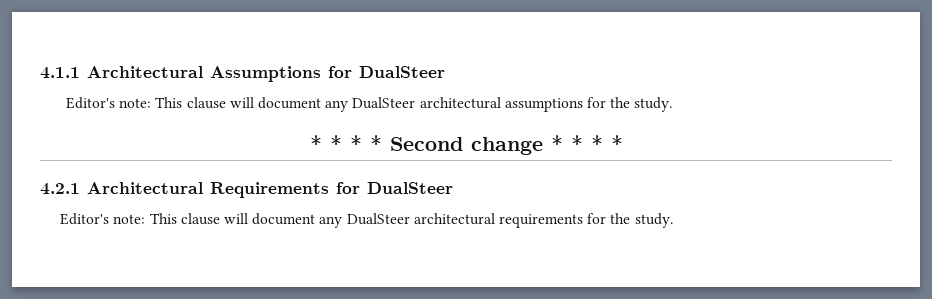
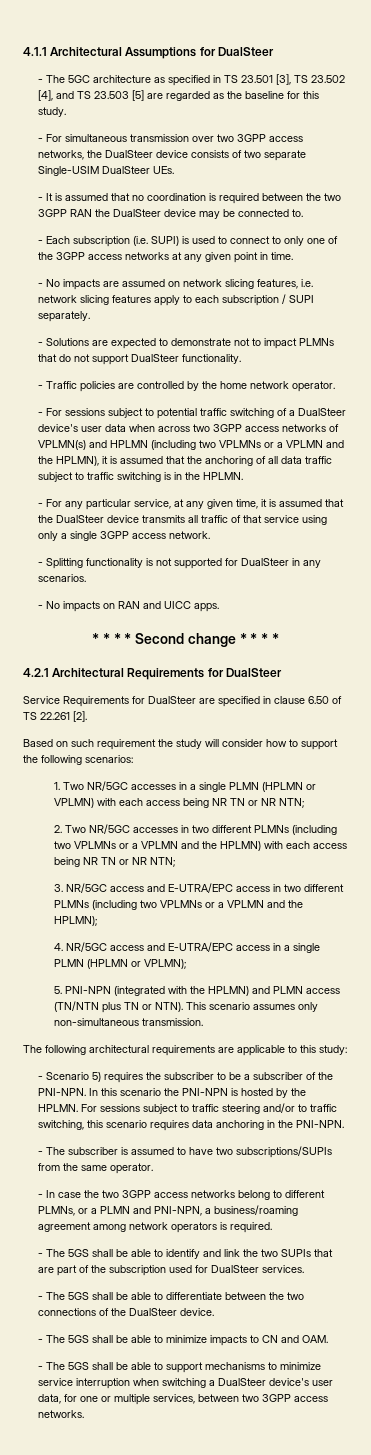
[66,97,673,112] Editor's note: This clause will document any DualSteer architectural assumptions for the study. -> [38,74,346,86] [38,90,320,101] [38,107,67,117] [38,134,304,142] [38,150,307,161] [38,166,175,176] [38,193,342,204] [38,209,304,219] [38,236,339,247] [38,252,294,263] [38,279,314,290] [38,294,315,306] [38,311,91,322] [38,338,335,349] [38,354,242,365] [38,381,336,392] [38,408,347,419] [38,424,340,432] [38,440,345,450] [38,456,333,466] [38,472,244,482] [38,499,345,510] [38,515,328,525] [38,531,211,541] [38,558,322,569] [38,574,87,582] [38,601,220,612] - The 5GC architecture as specified in TS 23.501 [3], TS 23.502 [4], and TS 23.503 [5] are regarded as the baseline for this study. // - For simultaneous transmission over two 3GPP access networks, the DualSteer device consists of two separate Single-USIM DualSteer UEs. // - It is assumed that no coordination is required between the two 3GPP RAN the DualSteer device may be connected to. // - Each subscription (i.e. SUPI) is used to connect to only one of the 3GPP access networks at any given point in time. // - No impacts are assumed on network slicing features, i.e. network slicing features apply to each subscription / SUPI separately. // - Solutions are expected to demonstrate not to impact PLMNs that do not support DualSteer functionality. // - Traffic policies are controlled by the home network operator. // - For sessions subject to potential traffic switching of a DualSteer device's user data when across two 3GPP access networks of VPLMN(s) and HPLMN (including two VPLMNs or a VPLMN and the HPLMN), it is assumed that the anchoring of all data traffic subject to traffic switching is in the HPLMN. // - For any particular service, at any given time, it is assumed that the DualSteer device transmits all traffic of that service using only a single 3GPP access network. // - Splitting functionality is not supported for DualSteer in any scenarios. // - No impacts on RAN and UICC apps.
[60,213,673,228] Editor's note: This clause will document any DualSteer architectural requirements for the study. -> [23,696,342,707] [23,711,87,722] [23,739,338,750] [23,755,133,765] [53,781,316,792] [53,798,304,808] [53,824,337,835] [53,841,347,851] [53,857,175,867] [53,883,344,893] [53,900,303,910] [53,916,97,926] [53,942,320,953] [53,959,186,969] [53,986,340,996] [53,1001,318,1013] [53,1018,203,1026] [23,1045,347,1056] [38,1072,334,1083] [38,1088,307,1098] [38,1103,338,1114] [38,1120,345,1131] [38,1146,333,1158] [38,1163,154,1174] [38,1190,326,1200] [38,1205,299,1216] [38,1222,273,1233] [38,1249,334,1259] [38,1265,305,1276] [38,1292,305,1300] [38,1308,215,1316] [38,1335,329,1346] [38,1362,322,1373] [38,1378,334,1389] [38,1394,329,1405] [38,1410,85,1418] Service Requirements for DualSteer are specified in clause 6.50 of TS 22.261 [2]. // Based on such requirement the study will consider how to support the following scenarios: // 1. Two NR/5GC accesses in a single PLMN (HPLMN or VPLMN) with each access being NR TN or NR NTN; // 2. Two NR/5GC accesses in two different PLMNs (including two VPLMNs or a VPLMN and the HPLMN) with each access being NR TN or NR NTN; // 3. NR/5GC access and E-UTRA/EPC access in two different PLMNs (including two VPLMNs or a VPLMN and the HPLMN); // 4. NR/5GC access and E-UTRA/EPC access in a single PLMN (HPLMN or VPLMN); // 5. PNI-NPN (integrated with the HPLMN) and PLMN access (TN/NTN plus TN or NTN). This scenario assumes only non-simultaneous transmission. // The following architectural requirements are applicable to this study: // - Scenario 5) requires the subscriber to be a subscriber of the PNI-NPN. In this scenario the PNI-NPN is hosted by the HPLMN. For sessions subject to traffic steering and/or to traffic switching, this scenario requires data anchoring in the PNI-NPN. // - The subscriber is assumed to have two subscriptions/SUPIs from the same operator. // - In case the two 3GPP access networks belong to different PLMNs, or a PLMN and PNI-NPN, a business/roaming agreement among network operators is required. // - The 5GS shall be able to identify and link the two SUPIs that are part of the subscription used for DualSteer services. // - The 5GS shall be able to differentiate between the two connections of the DualSteer device. // - The 5GS shall be able to minimize impacts to CN and OAM. // - The 5GS shall be able to support mechanisms to minimize service interruption when switching a DualSteer device's user data, for one or multiple services, between two 3GPP access networks.

